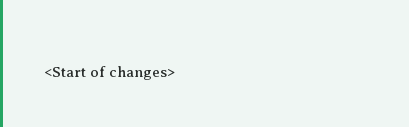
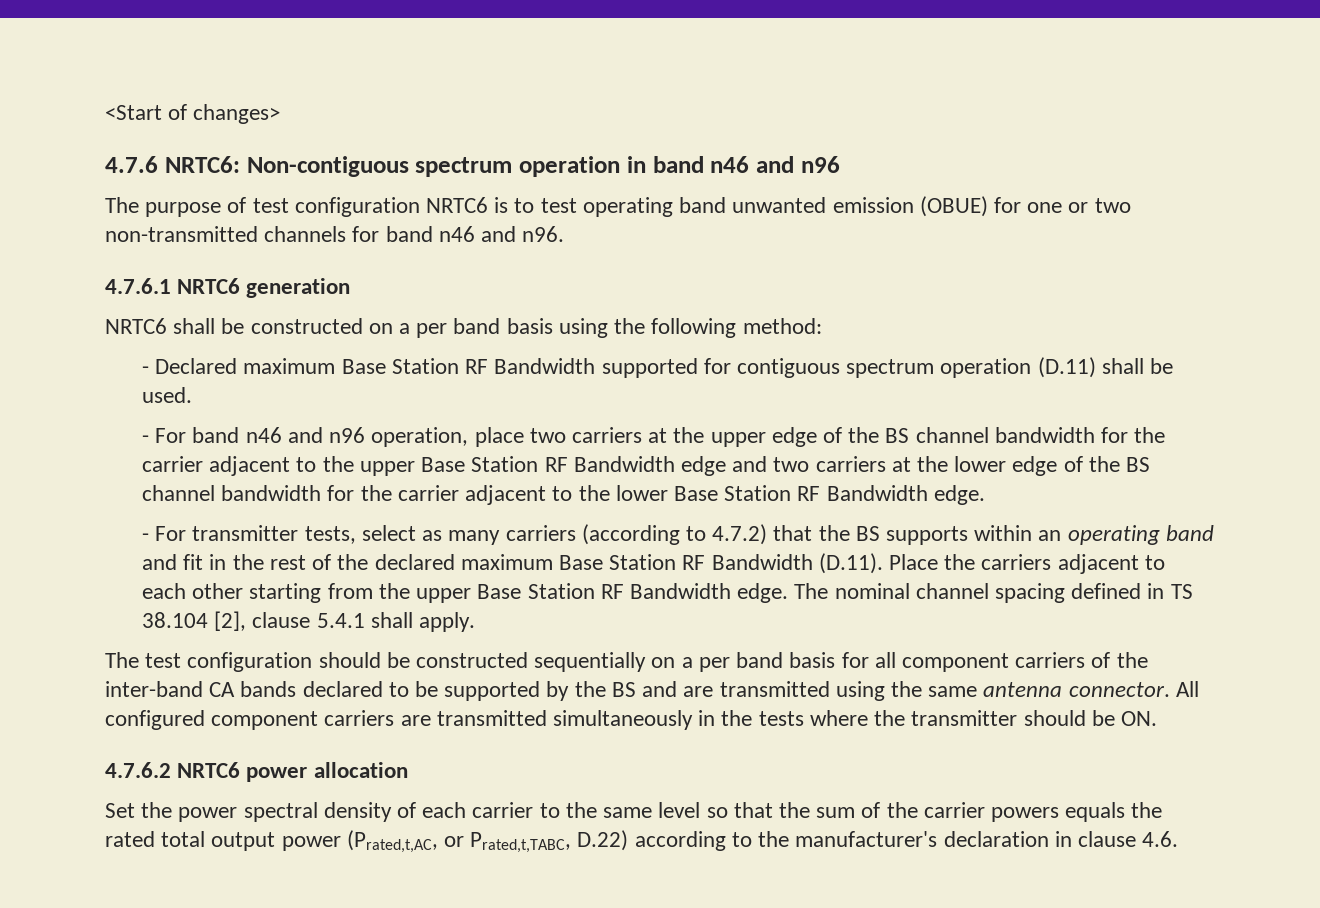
(176, 73) none -> [105,156,840,177] [105,196,1131,217] [105,226,565,242] [105,278,351,298] [105,318,822,338] [142,357,1173,378] [142,387,193,403] [142,427,1166,447] [142,456,1151,476] [142,485,985,505] [142,524,1214,545] [142,553,1165,574] [142,583,1193,603] [142,611,476,632] [105,652,1148,672] [105,681,1199,701] [105,710,1157,730] [105,762,408,782] [105,802,1163,822] [105,830,1179,853] // 4.7.6 NRTC6: Non-contiguous spectrum operation in band n46 and n96 // The purpose of test configuration NRTC6 is to test operating band unwanted emission (OBUE) for one or two non-transmitted channels for band n46 and n96. // 4.7.6.1 NRTC6 generation // NRTC6 shall be constructed on a per band basis using the following method: // - Declared maximum Base Station RF Bandwidth supported for contiguous spectrum operation (D.11) shall be used. // - For band n46 and n96 operation, place two carriers at the upper edge of the BS channel bandwidth for the carrier adjacent to the upper Base Station RF Bandwidth edge and two carriers at the lower edge of the BS channel bandwidth for the carrier adjacent to the lower Base Station RF Bandwidth edge. // - For transmitter tests, select as many carriers (according to 4.7.2) that the BS supports within an operating band and fit in the rest of the declared maximum Base Station RF Bandwidth (D.11). Place the carriers adjacent to each other starting from the upper Base Station RF Bandwidth edge. The nominal channel spacing defined in TS 38.104 [2], clause 5.4.1 shall apply. // The test configuration should be constructed sequentially on a per band basis for all component carriers of the inter-band CA bands declared to be supported by the BS and are transmitted using the same antenna connector. All configured component carriers are transmitted simultaneously in the tests where the transmitter should be ON. // 4.7.6.2 NRTC6 power allocation // Set the power spectral density of each carrier to the same level so that the sum of the carrier powers equals the rated total output power (Prated,t,AC, or Prated,t,TABC, D.22) according to the manufacturer's declaration in clause 4.6.

